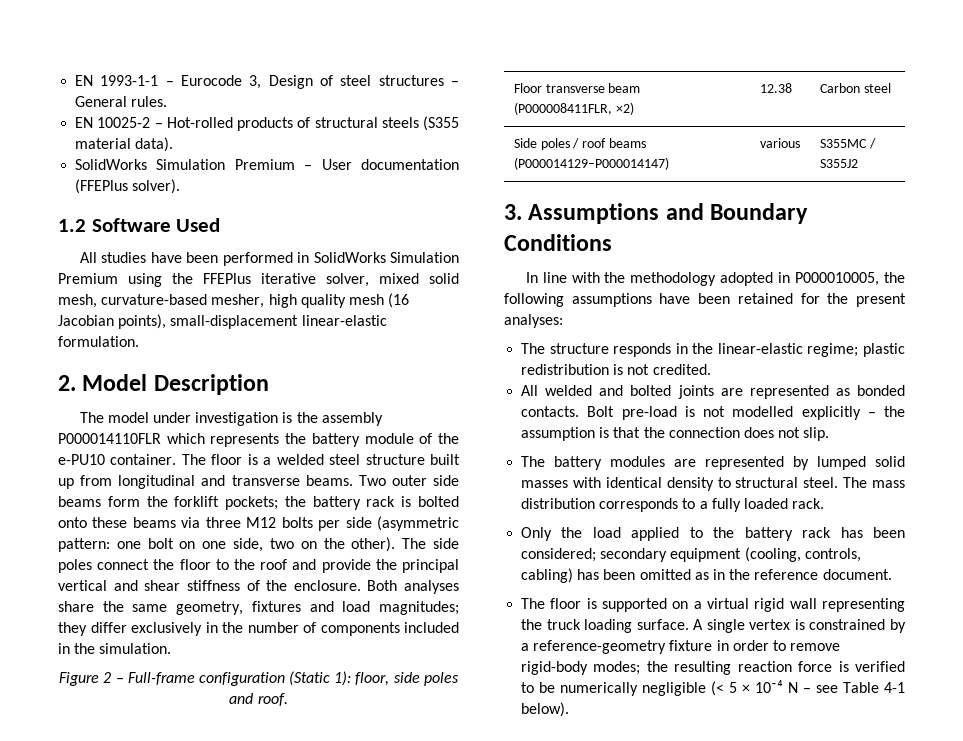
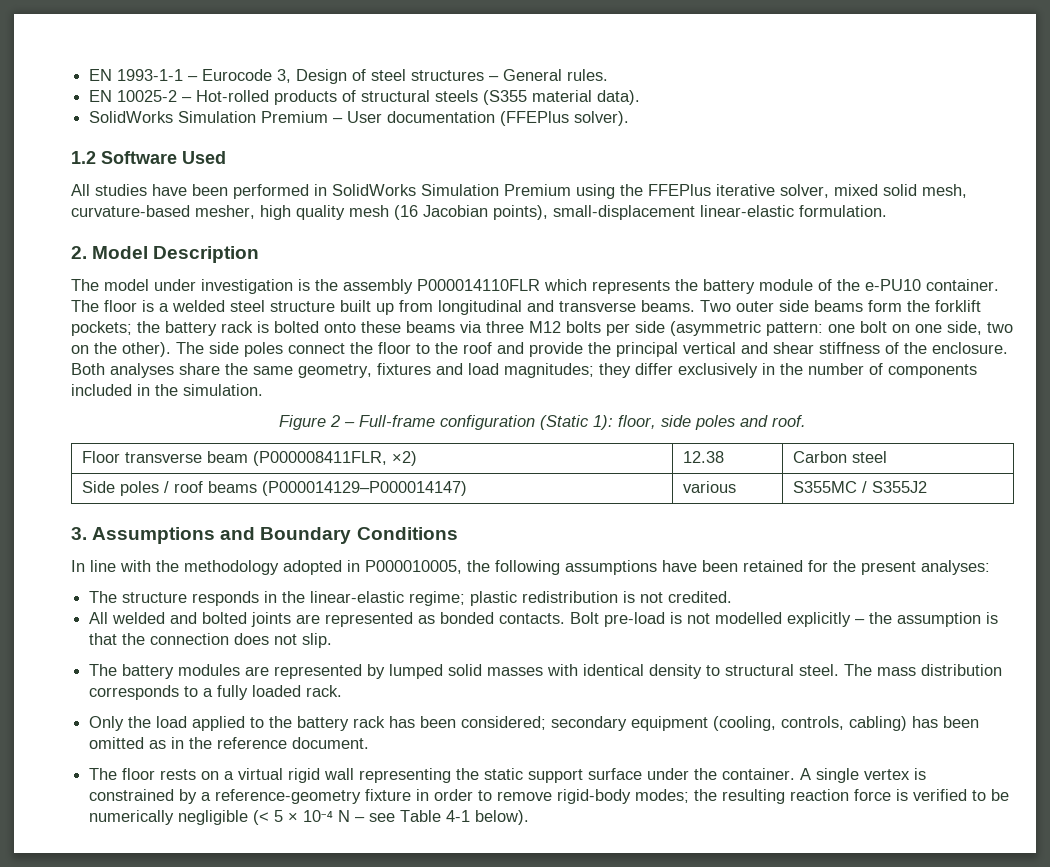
[586,598,668,612] is supported -> [160,769,197,780] rests
[546,619,689,633] truck loading surface. -> [484,768,796,783] static support surface under the container.

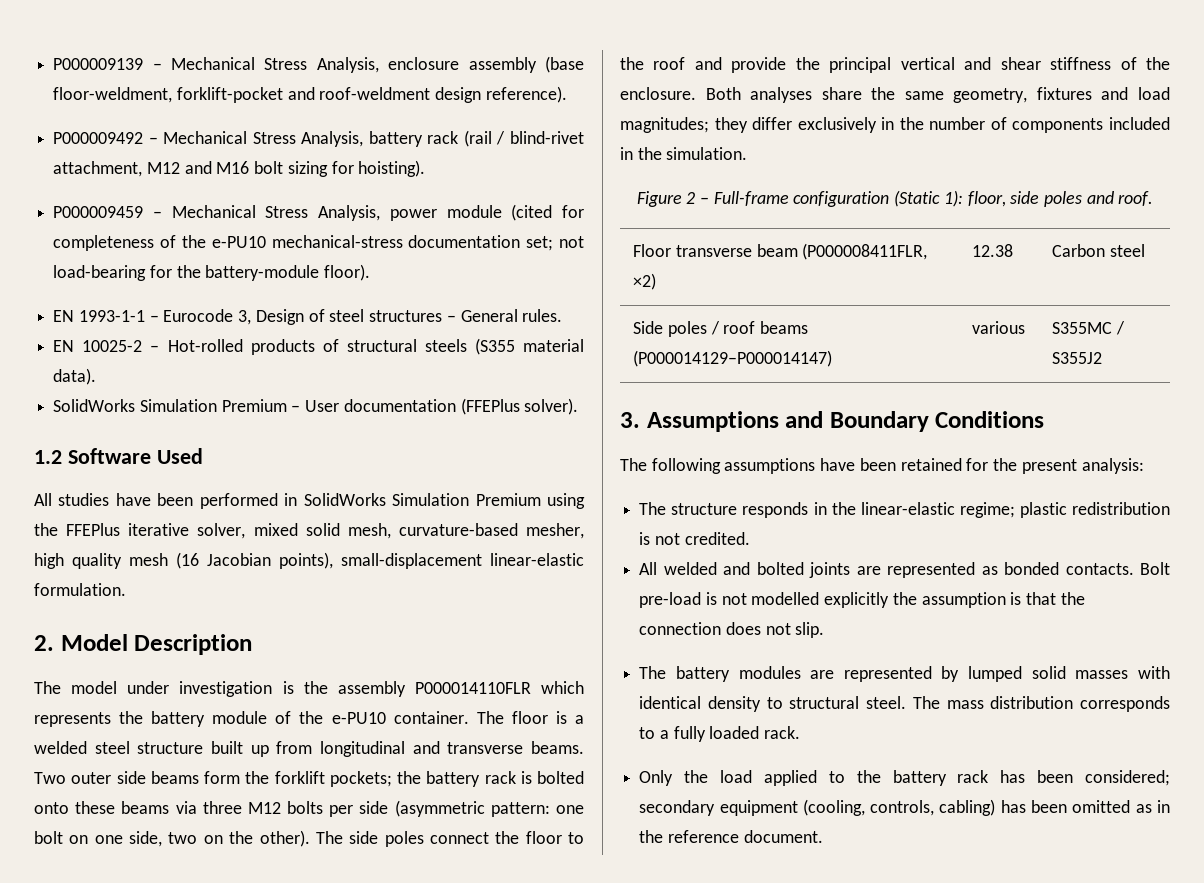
(89, 75) none -> [53,56,585,73] [53,86,567,103] [53,130,584,147] [53,160,426,177] [53,204,584,221] [53,235,584,251] [53,264,371,281] P000009139 – Mechanical Stress Analysis, enclosure assembly (base floor-weldment, forklift-pocket and roof-weldment design reference). // P000009492 – Mechanical Stress Analysis, battery rack (rail / blind-rivet attachment, M12 and M16 bolt sizing for hoisting). // P000009459 – Mechanical Stress Analysis, power module (cited for completeness of the e-PU10 mechanical-stress documentation set; not load-bearing for the battery-module floor). //
[71,560,490,575] In line with the methodology adopted in P000010005, the -> [620,458,647,471] The
[921,560,990,575] analyses: -> [1081,458,1144,474] analysis:
[855,619,866,624] – -> (890, 600) none
[89,768,927,783] [89,789,1010,804] [89,810,530,825] // The floor rests on a virtual rigid wall representing the static support surface under the container. A single vertex is constrained by a reference-geometry fixture in order to remove rigid-body modes; the resulting reaction force is verified to be numerically negligible (< 5 × 10⁻⁴ N – see Table 4-1 below). -> (823, 836) none

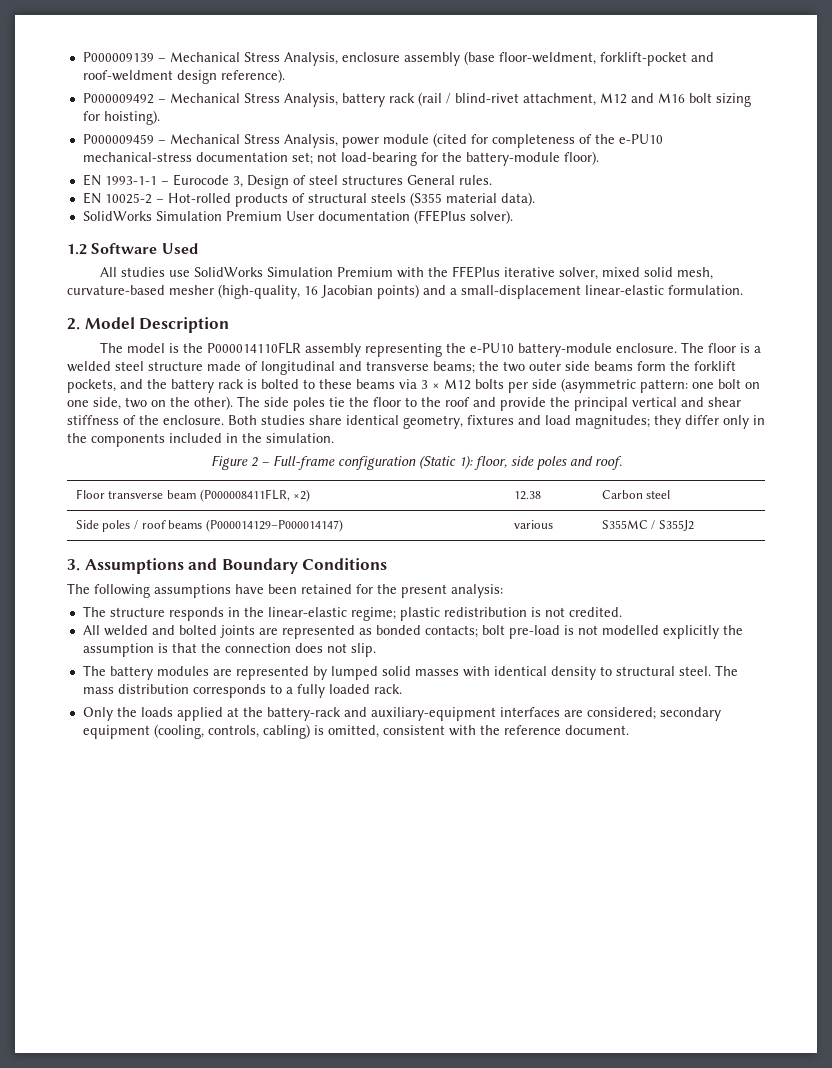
[446,315,456,322] – -> (403, 180) none
[291,405,301,412] – -> (282, 216) none
[115,493,585,509] have been performed in SolidWorks Simulation Premium using -> [169,267,425,278] use SolidWorks Simulation Premium with
[526,523,584,539] [34,552,333,569] mesher, high quality mesh (16 Jacobian points), -> [169,284,457,299] mesher (high-quality, 16 Jacobian points) and a
[127,681,584,697] [34,711,469,727] under investigation is the assembly P000014110FLR which represents the battery module of the e-PU10 container. -> [169,342,678,357] is the P000014110FLR assembly representing the e-PU10 battery-module enclosure.
[211,741,584,757] [34,772,66,784] built up from longitudinal and transverse beams. Two -> [207,361,525,375] made of longitudinal and transverse beams; the two
[329,771,392,787] pockets; -> [67,379,143,393] pockets, and
[34,802,69,814] onto -> [303,379,315,389] to
[202,801,242,814] three -> [421,380,440,389] 3 ×
[429,832,489,844] connect -> [329,397,345,407] tie
[750,87,944,103] analyses share the same -> [261,415,399,425] studies share identical
[797,117,1007,133] exclusively in the number of -> [723,415,765,429] [67,433,87,443] only in the
[1065,562,1170,575] contacts. Bolt -> [424,625,505,638] contacts; bolt
[720,770,1074,786] load applied to the battery rack has been -> [140,707,583,721] loads applied at the battery-rack and auxiliary-equipment interfaces are
[1000,800,1170,813] has been omitted as in -> [313,725,476,738] is omitted, consistent with

